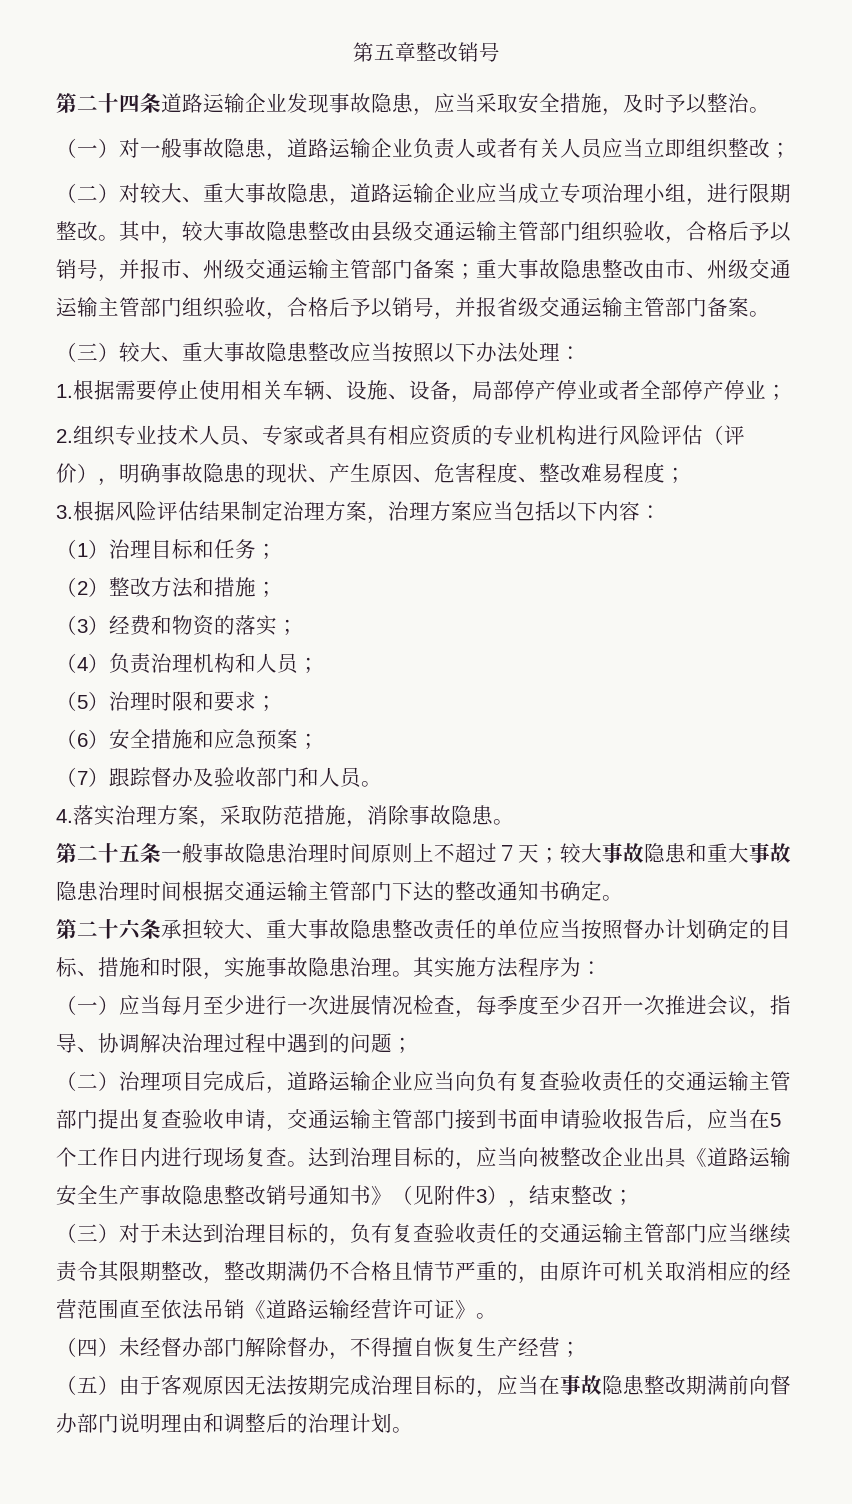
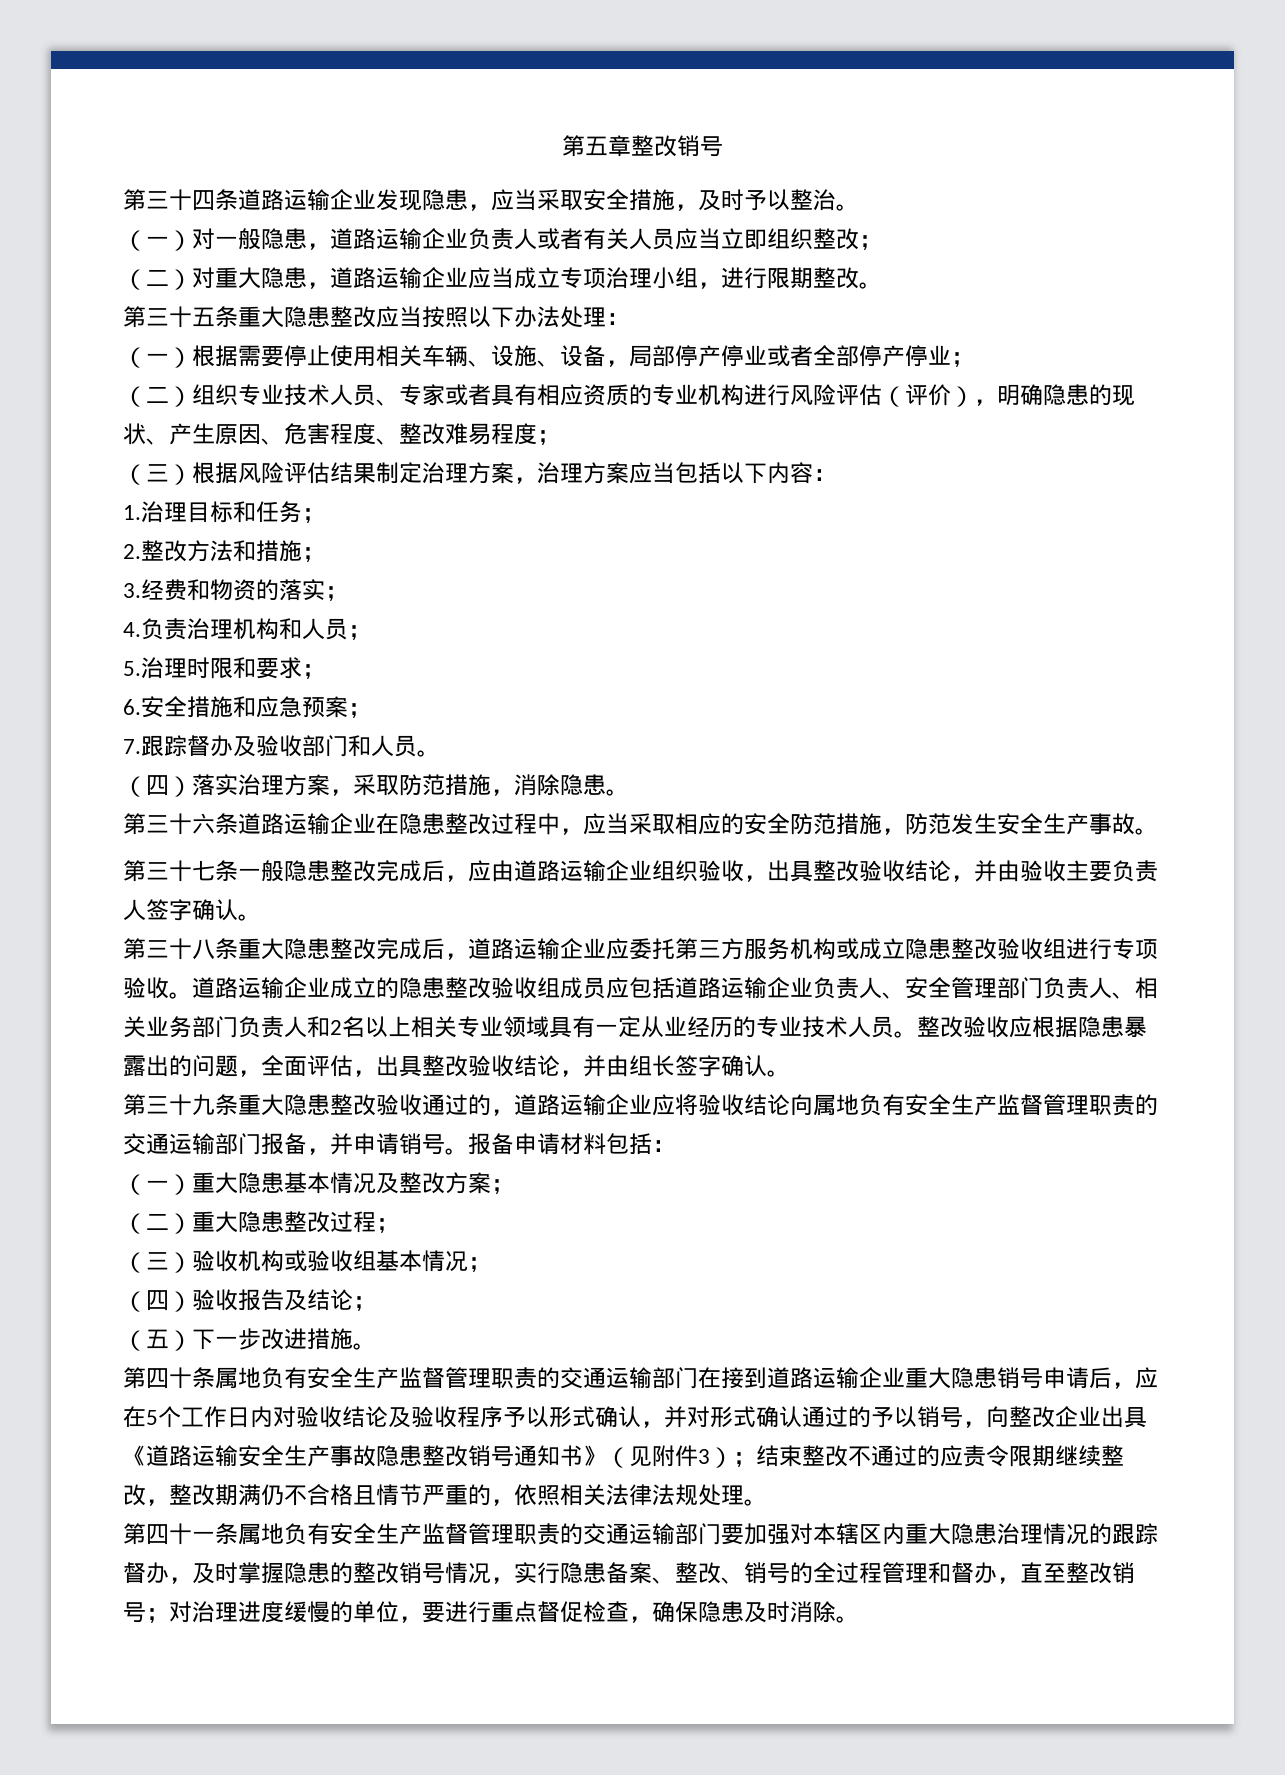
[77,95,98,111] 二 -> [146,191,169,209] 三
[329,93,371,113] 事故 -> (422, 200) none
[182,138,224,158] 事故 -> (261, 239) none
[140,183,287,203] 较大、重大事故 -> [215,267,261,289] 重大
[119,221,791,244] [56,259,791,282] [56,297,770,320] [56,342,266,362] 其中，较大事故隐患整改由县级交通运输主管部门组织验收，合格后予以销号，并报市、州级交通运输主管部门备案；重大事故隐患整改由市、州级交通运输主管部门组织验收，合格后予以销号，并报省级交通运输主管部门备案。 // （三）较大、重大事故 -> [123,306,284,328] // 第三十五条重大
[56,384,73,398] 1. -> [123,347,192,368] （一）
[56,429,73,443] 2. -> [123,386,192,407] （二）
[161,463,203,483] 事故 -> (1043, 395) none
[56,505,73,519] 3. -> [123,464,192,485] （三）
[56,539,109,559] （1） -> [123,505,141,520] 1.
[56,577,109,597] （2） -> [123,544,141,559] 2.
[56,615,109,635] （3） -> [123,583,141,598] 3.
[56,653,109,673] （4） -> [123,622,141,637] 4.
[56,691,109,711] （5） -> [123,661,141,676] 5.
[56,729,109,749] （6） -> [123,699,141,715] 6.
[56,767,109,787] （7） -> [123,739,141,754] 7.
[56,809,73,823] 4. -> [123,775,192,797] （四）
[409,805,451,825] 事故 -> (560, 785) none
[77,843,791,863] [56,881,623,901] [56,919,791,940] [56,957,602,980] [56,994,791,1018] [56,1033,413,1053] [56,1071,203,1092] 二十五条一般事故隐患治理时间原则上不超过７天；较大事故隐患和重大事故隐患治理时间根据交通运输主管部门下达的整改通知书确定。 // 第二十六条承担较大、重大事故隐患整改责任的单位应当按照督办计划确定的目标、措施和时限，实施事故隐患治理。其实施方法程序为： // （一）应当每月至少进行一次进展情况检查，每季度至少召开一次推进会议，指导、协调解决治理过程中遇到的问题； // （二）治理项目 -> [146,813,1158,835] [123,860,1158,882] [123,899,261,921] [123,938,376,960] 三十六条道路运输企业在隐患整改过程中，应当采取相应的安全防范措施，防范发生安全生产事故。 // 第三十七条一般隐患整改完成后，应由道路运输企业组织验收，出具整改验收结论，并由验收主要负责人签字确认。 // 第三十八条重大隐患整改
[434,1071,791,1092] [56,1109,781,1132] [56,1147,560,1170] 当向负有复查验收责任的交通运输主管部门提出复查验收申请，交通运输主管部门接到书面申请验收报告后，应当在5个工作日内进行现场复查。达到治理目标的，应当向被 -> [629,938,1158,960] [123,977,1158,999] [123,1016,1147,1038] [123,1055,790,1077] [123,1094,1158,1116] [123,1133,675,1155] [123,1172,514,1195] [123,1211,399,1234] [123,1250,491,1273] [123,1289,376,1312] [123,1328,376,1351] [123,1367,1158,1389] [123,1406,1009,1428] 委托第三方服务机构或成立隐患整改验收组进行专项验收。道路运输企业成立的隐患整改验收组成员应包括道路运输企业负责人、安全管理部门负责人、相关业务部门负责人和2名以上相关专业领域具有一定从业经历的专业技术人员。整改验收应根据隐患暴露出的问题，全面评估，出具整改验收结论，并由组长签字确认。 // 第三十九条重大隐患整改验收通过的，道路运输企业应将验收结论向属地负有安全生产监督管理职责的交通运输部门报备，并申请销号。报备申请材料包括： // （一）重大隐患基本情况及整改方案； // （二）重大隐患整改过程； // （三）验收机构或验收组基本情况； // （四）验收报告及结论； // （五）下一步改进措施。 // 第四十条属地负有安全生产监督管理职责的交通运输部门在接到道路运输企业重大隐患销号申请后，应在5个工作日内对验收结论及验收程序予以形式确认，并对形式确认通过的予以销号，向
[508,1200,529,1208] ， -> [733,1452,756,1467] ；
[613,1189,634,1205] [56,1223,791,1246] [56,1261,161,1282] ； // （三）对于未达到治理目标的，负有复查验收责任的交通运输主管部门应当继续责令其限期 -> [848,1445,1101,1467] 不通过的应责令限期继续
[539,1261,791,1281] [56,1299,497,1320] [56,1337,581,1360] [56,1375,791,1398] [56,1413,392,1433] 由原许可机关取消相应的经营范围直至依法吊销《道路运输经营许可证》。 // （四）未经督办部门解除督办，不得擅自恢复生产经营； // （五）由于客观原因无法按期完成治理目标的，应当在事故隐患整改期满前向督办部门说明理由和调整后的治理计划 -> [514,1484,767,1506] [123,1523,1158,1545] [123,1562,1135,1584] [123,1601,836,1623] 依照相关法律法规处理。 // 第四十一条属地负有安全生产监督管理职责的交通运输部门要加强对本辖区内重大隐患治理情况的跟踪督办，及时掌握隐患的整改销号情况，实行隐患备案、整改、销号的全过程管理和督办，直至整改销号；对治理进度缓慢的单位，要进行重点督促检查，确保隐患及时消除

